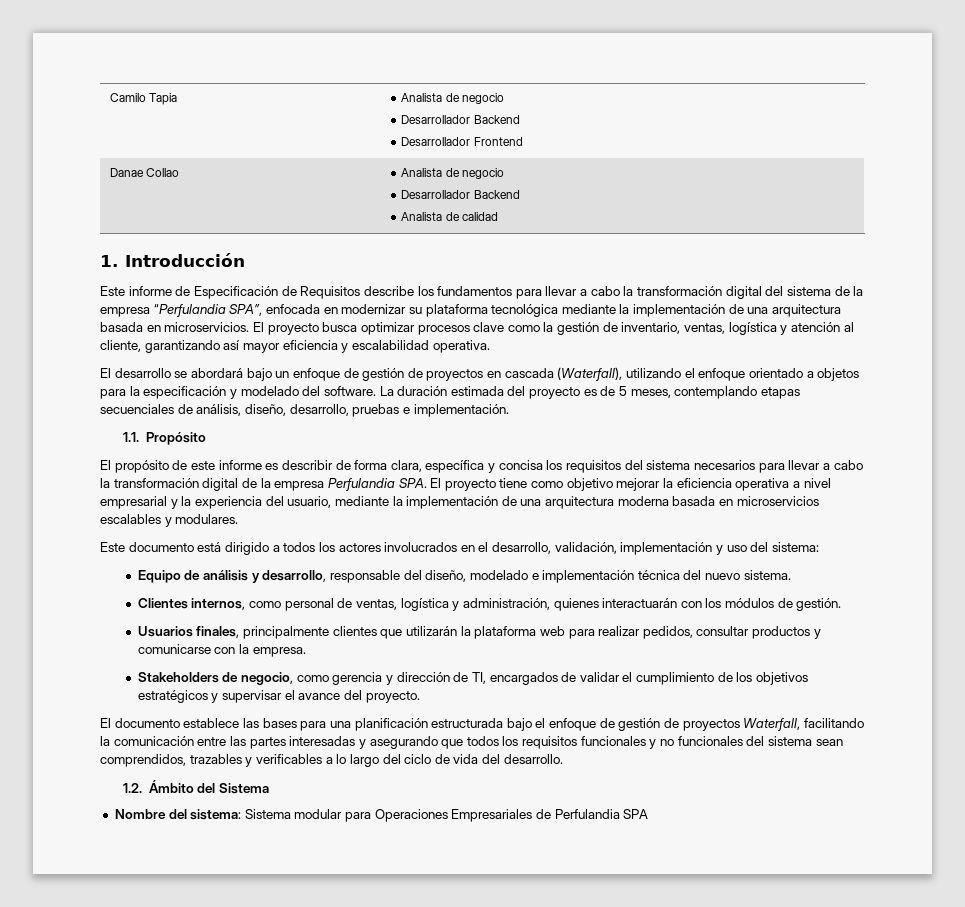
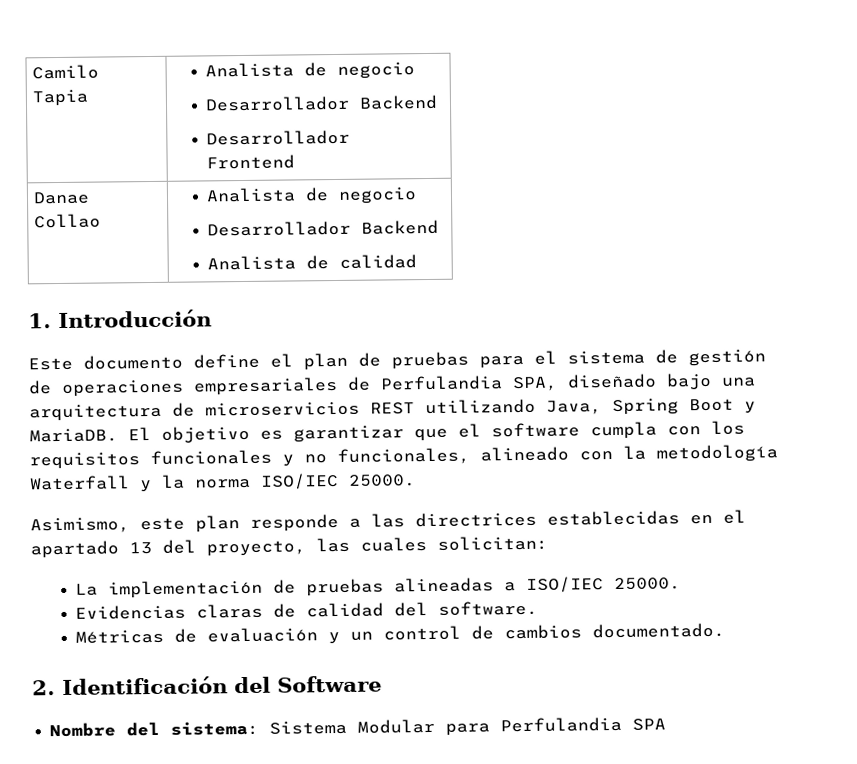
[128,286,864,299] [100,304,842,317] [100,322,854,335] [100,340,490,353] [100,367,860,381] [100,386,800,399] [100,404,509,417] [122,432,206,445] [100,460,863,473] [100,478,831,491] [100,496,819,509] [100,514,239,527] [100,542,819,555] [137,570,791,583] [137,598,842,611] [137,626,821,639] [137,644,306,657] [137,672,809,685] [137,690,420,703] [100,718,864,731] [100,736,843,749] [100,754,563,767] [122,780,269,794] informe de Especificación de Requisitos describe los fundamentos para llevar a cabo la transformación digital del sistema de la empresa “Perfulandia SPA”, enfocada en modernizar su plataforma tecnológica mediante la implementación de una arquitectura basada en microservicios. El proyecto busca optimizar procesos clave como la gestión de inventario, ventas, logística y atención al cliente, garantizando así mayor eficiencia y escalabilidad operativa. // El desarrollo se abordará bajo un enfoque de gestión de proyectos en cascada (Waterfall), utilizando el enfoque orientado a objetos para la especificación y modelado del software. La duración estimada del proyecto es de 5 meses, contemplando etapas secuenciales de análisis, diseño, desarrollo, pruebas e implementación. // 1.1. Propósito // El propósito de este informe es describir de forma clara, específica y concisa los requisitos del sistema necesarios para llevar a cabo la transformación digital de la empresa Perfulandia SPA. El proyecto tiene como objetivo mejorar la eficiencia operativa a nivel empresarial y la experiencia del usuario, mediante la implementación de una arquitectura moderna basada en microservicios escalables y modulares. // Este documento está dirigido a todos los actores involucrados en el desarrollo, validación, implementación y uso del sistema: // Equipo de análisis y desarrollo, responsable del diseño, modelado e implementación técnica del nuevo sistema. // Clientes internos, como personal de ventas, logística y administración, quienes interactuarán con los módulos de gestión. // Usuarios finales, principalmente clientes que utilizarán la plataforma web para realizar pedidos, consultar productos y comunicarse con la empresa. // Stakeholders de negocio, como gerencia y dirección de TI, encargados de validar el cumplimiento de los objetivos estratégicos y supervisar el avance del proyecto. // El documento establece las bases para una planificación estructurada bajo el enfoque de gestión de proyectos Waterfall, facilitando la comunicación entre las partes interesadas y asegurando que todos los requisitos funcionales y no funcionales del sistema sean comprendidos, trazables y verificables a lo largo del ciclo de vida del desarrollo. // 1.2. Ámbito del Sistema -> [83,349,766,371] [28,372,756,397] [29,398,756,422] [29,420,745,444] [29,444,778,470] [29,472,416,493] [30,509,746,534] [30,535,548,559] [75,576,682,599] [75,600,539,620] [75,622,726,645] [32,675,382,696] documento define el plan de pruebas para el sistema de gestión de operaciones empresariales de Perfulandia SPA, diseñado bajo una arquitectura de microservicios REST utilizando Java, Spring Boot y MariaDB. El objetivo es garantizar que el software cumpla con los requisitos funcionales y no funcionales, alineado con la metodología Waterfall y la norma ISO/IEC 25000. // Asimismo, este plan responde a las directrices establecidas en el apartado 13 del proyecto, las cuales solicitan: // La implementación de pruebas alineadas a ISO/IEC 25000. // Evidencias claras de calidad del software. // Métricas de evaluación y un control de cambios documentado. // 2. Identificación del Software
[294,809,552,822] modular para Operaciones Empresariales de -> [357,718,491,736] Modular para

